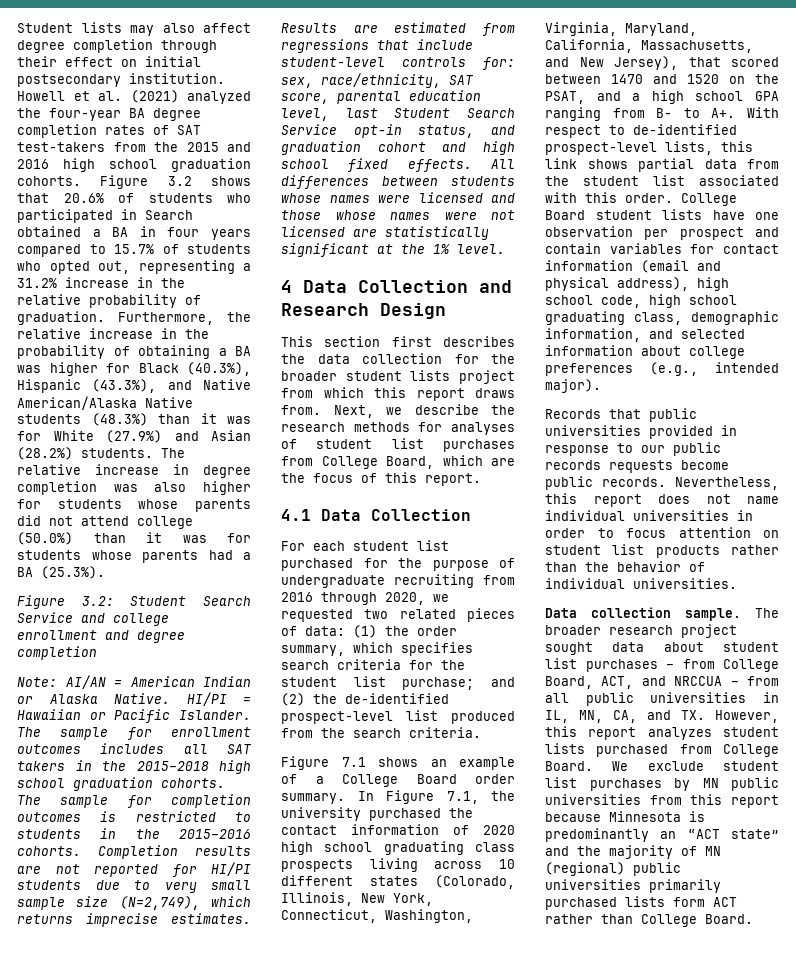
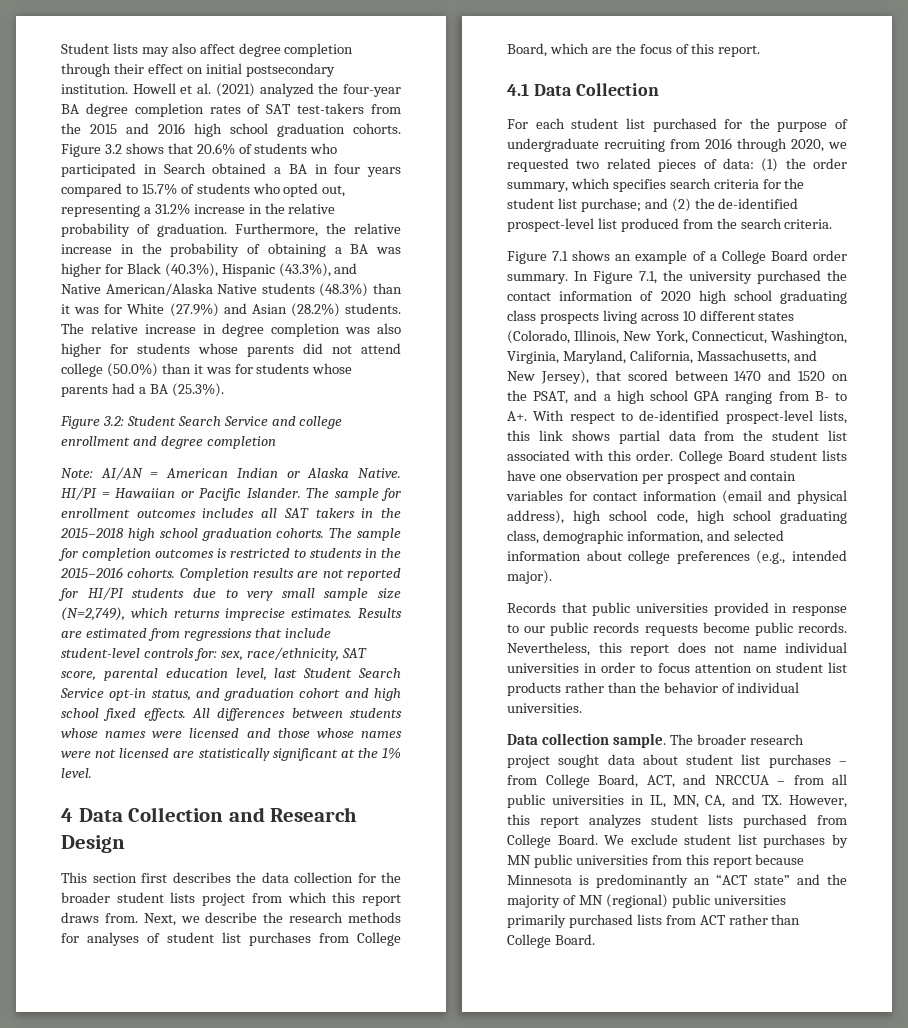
[673,897,705,907] form -> [665,915,696,925] from

